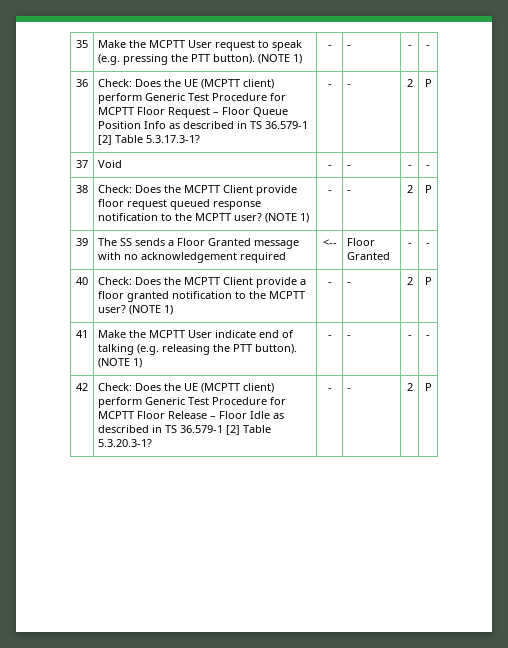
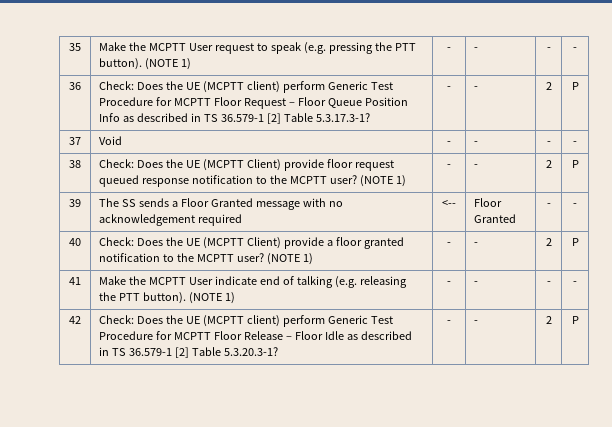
[184,185,254,193] MCPTT Client -> [186,159,282,171] UE (MCPTT Client)
[184,277,254,285] MCPTT Client -> [186,237,282,249] UE (MCPTT Client)

